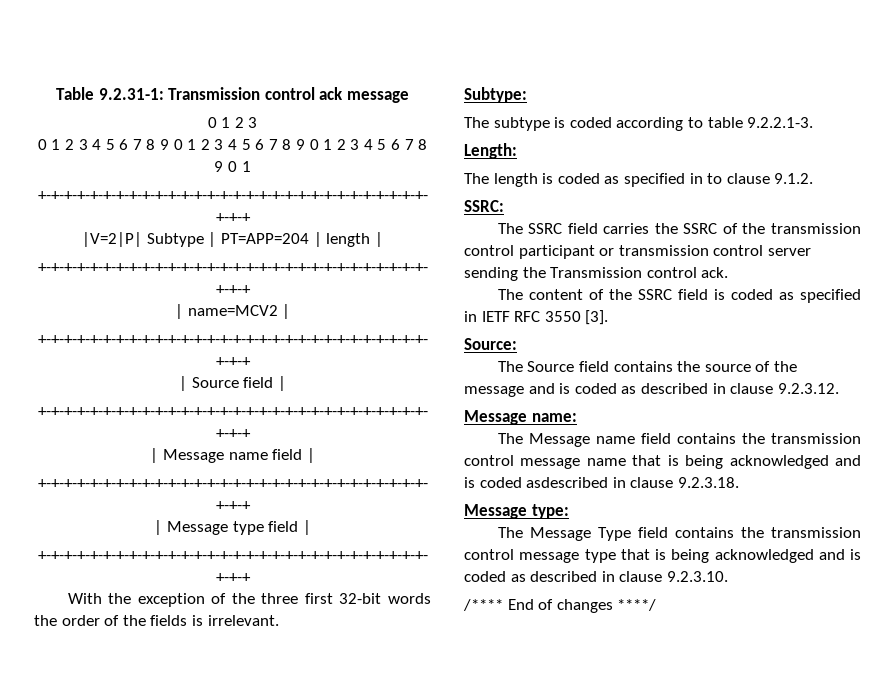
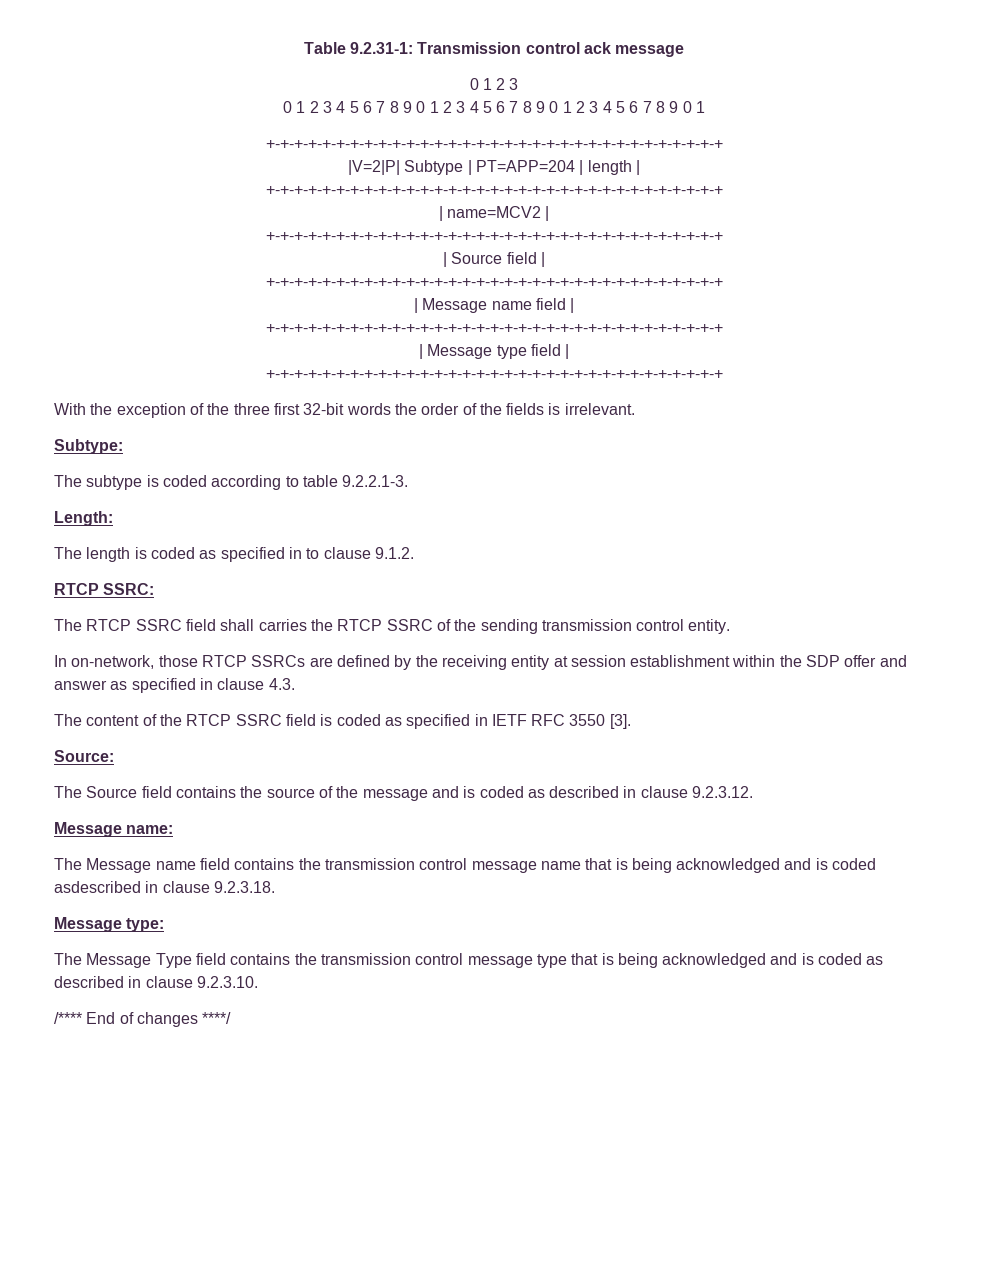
(814, 178) none -> [54,583,99,595] RTCP
[528,223,598,234] SSRC field -> [86,619,255,631] RTCP SSRC field shall
(678, 228) none -> [337,619,383,631] RTCP
[771,223,861,234] [464,245,811,259] [464,267,729,281] transmission control participant or transmission control server sending the Transmission control ack. -> [480,619,731,634] [54,655,907,670] [54,678,295,693] sending transmission control entity. // In on-network, those RTCP SSRCs are defined by the receiving entity at session establishment within the SDP offer and answer as specified in clause 4.3.
(632, 294) none -> [186,714,232,726] RTCP

